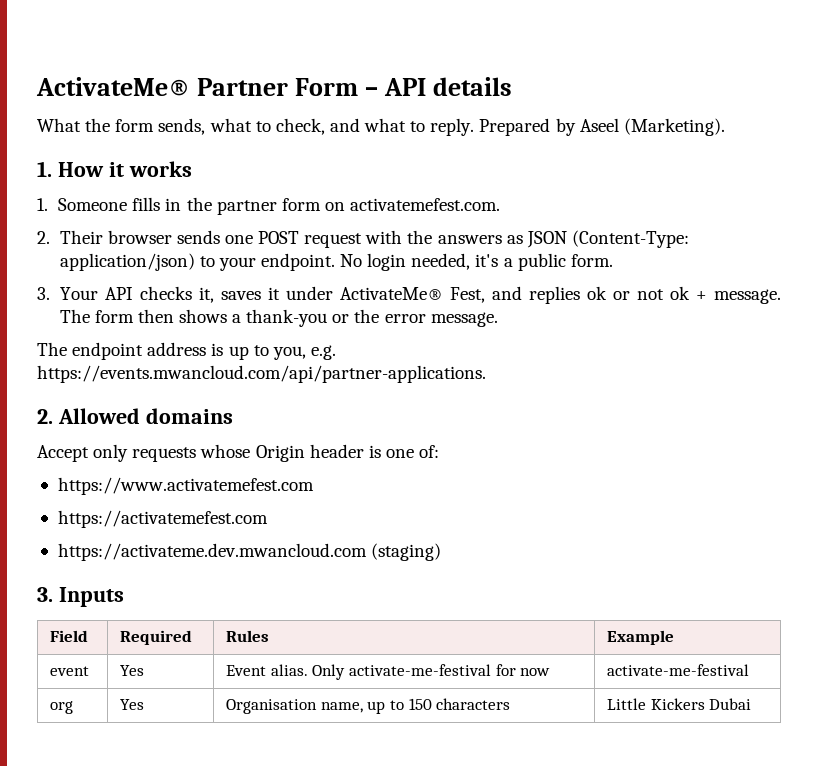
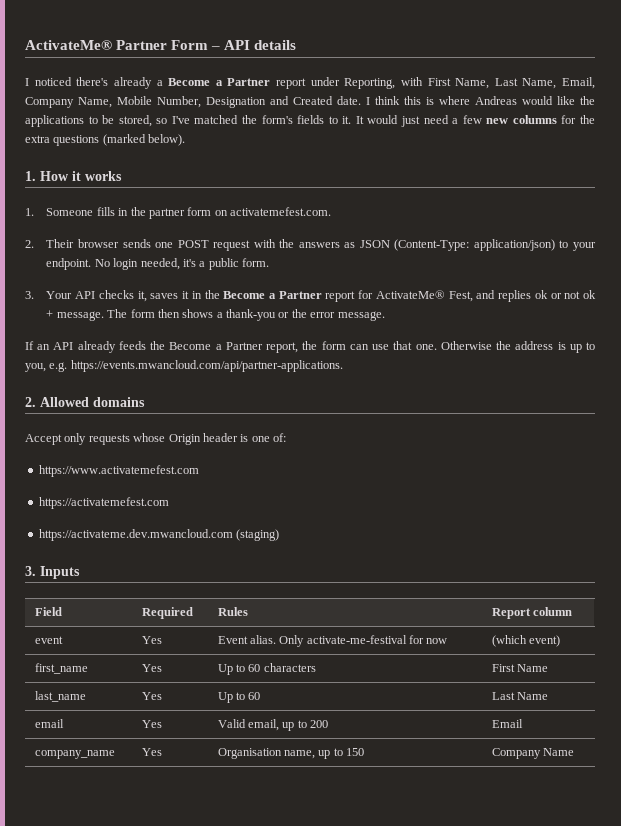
[37,118,725,136] What the form sends, what to check, and what to reply. Prepared by Aseel (Marketing). -> [25,77,595,89] [25,96,595,108] [25,115,595,127] [25,134,186,146] I noticed there's already a Become a Partner report under Reporting, with First Name, Last Name, Email, Company Name, Mobile Number, Designation and Created date. I think this is where Andreas would like the applications to be stored, so I've matched the form's fields to it. It would just need a few new columns for the extra questions (marked below).
[285,286,333,300] under -> [191,290,374,302] in the Become a Partner report for
[37,342,144,360] The endpoint -> [25,341,512,353] If an API already feeds the Become a Partner report, the form can use that one. Otherwise the
[607,630,675,645] Example -> [491,607,572,619] Report column
[607,664,750,676] [50,701,74,714] activate-me-festival // org -> [491,635,560,647] [34,663,88,674] [141,664,162,672] [217,663,316,675] [491,664,548,672] [34,691,86,702] [141,692,162,700] [217,692,261,703] [491,692,548,700] [34,719,64,728] [141,720,162,728] [217,719,329,731] [491,719,523,728] [34,750,115,759] (which event) // first_name | Yes | Up to 60 characters | First Name // last_name | Yes | Up to 60 | Last Name // email | Yes | Valid email, up to 200 | Email // company_name
[436,698,511,710] [607,698,752,710] characters | Little Kickers Dubai -> [491,748,574,759] | Company Name

